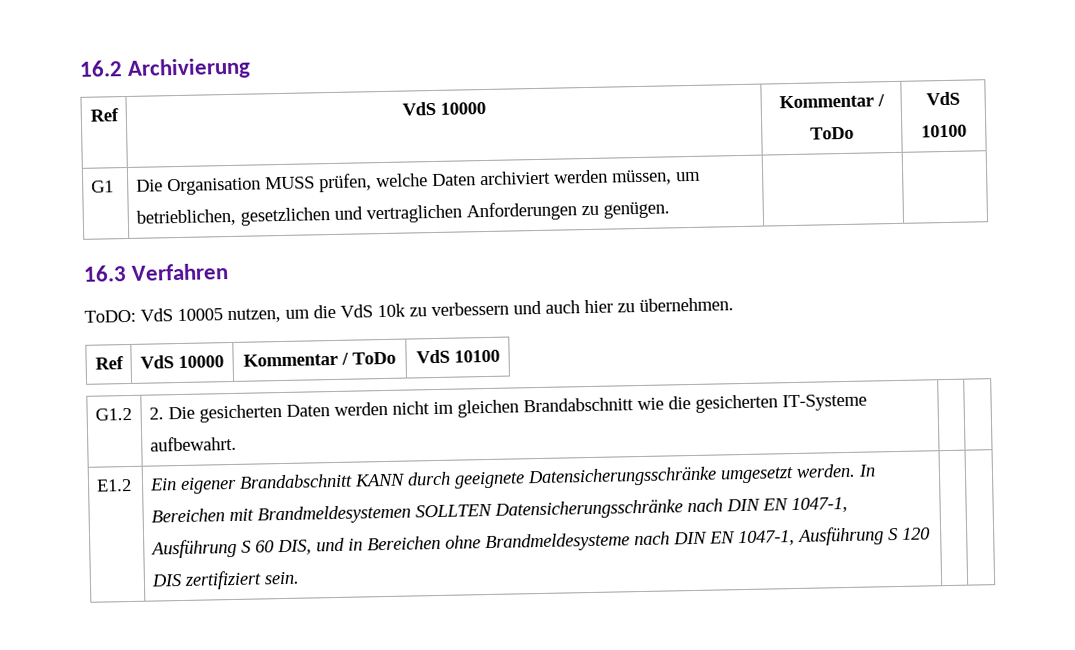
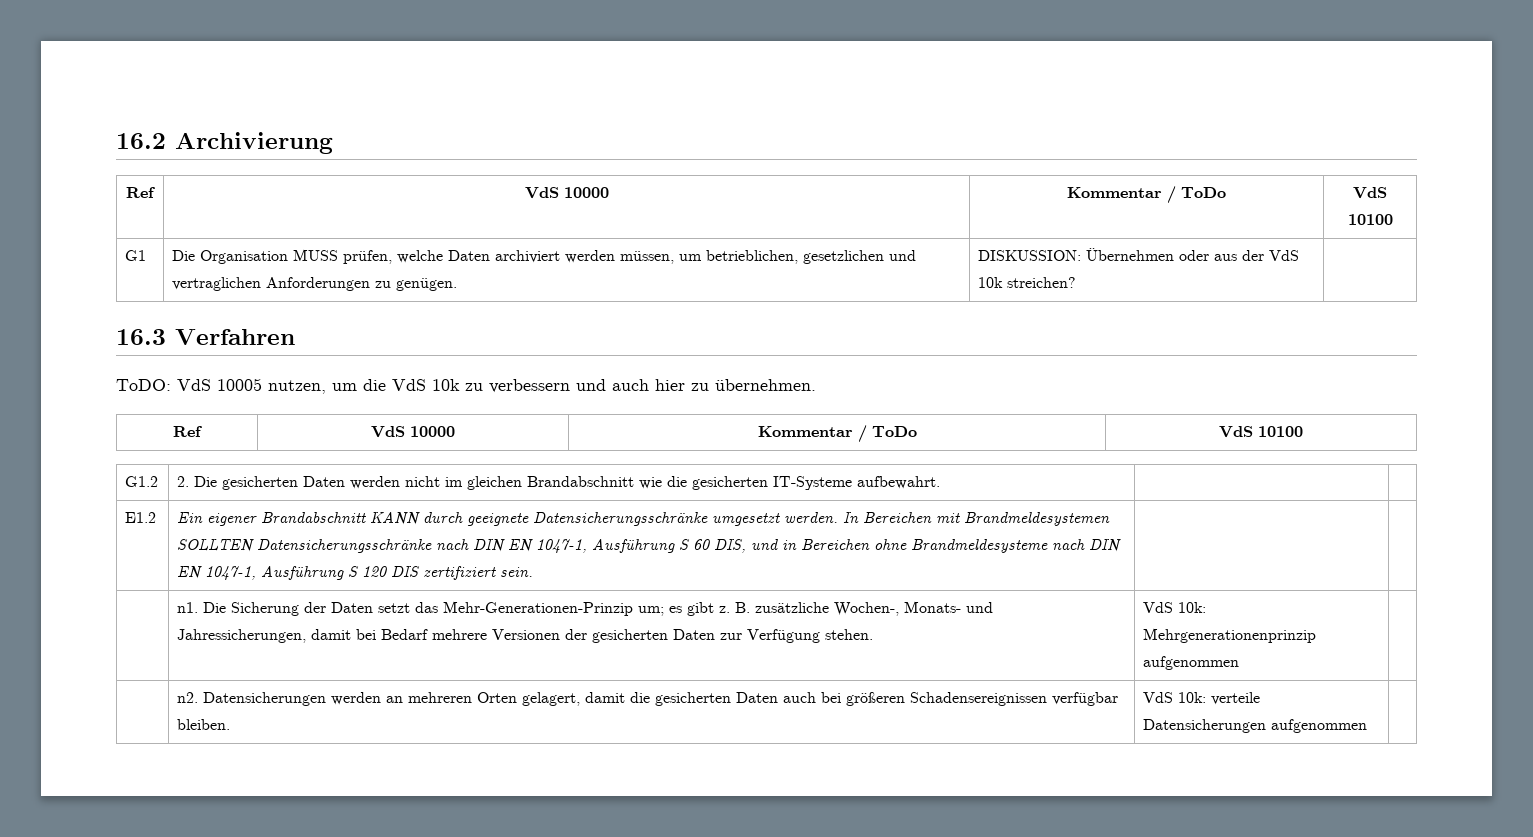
(670, 210) none -> [978,248,1300,261] [978,277,1077,288] DISKUSSION: Übernehmen oder aus der VdS 10k streichen?
(300, 578) none -> [177,601,994,616] [177,629,874,643] [1143,602,1207,613] [1143,628,1317,643] [1143,656,1240,670] [177,692,1119,706] [177,719,231,730] [1143,692,1261,705] [1143,719,1368,733] // | n1. Die Sicherung der Daten setzt das Mehr-Generationen-Prinzip um; es gibt z. B. zusätzliche Wochen-, Monats- und Jahressicherungen, damit bei Bedarf mehrere Versionen der gesicherten Daten zur Verfügung stehen. | VdS 10k: Mehrgenerationenprinzip aufgenommen | // | n2. Datensicherungen werden an mehreren Orten gelagert, damit die gesicherten Daten auch bei größeren Schadensereignissen verfügbar bleiben. | VdS 10k: verteile Datensicherungen aufgenommen |

